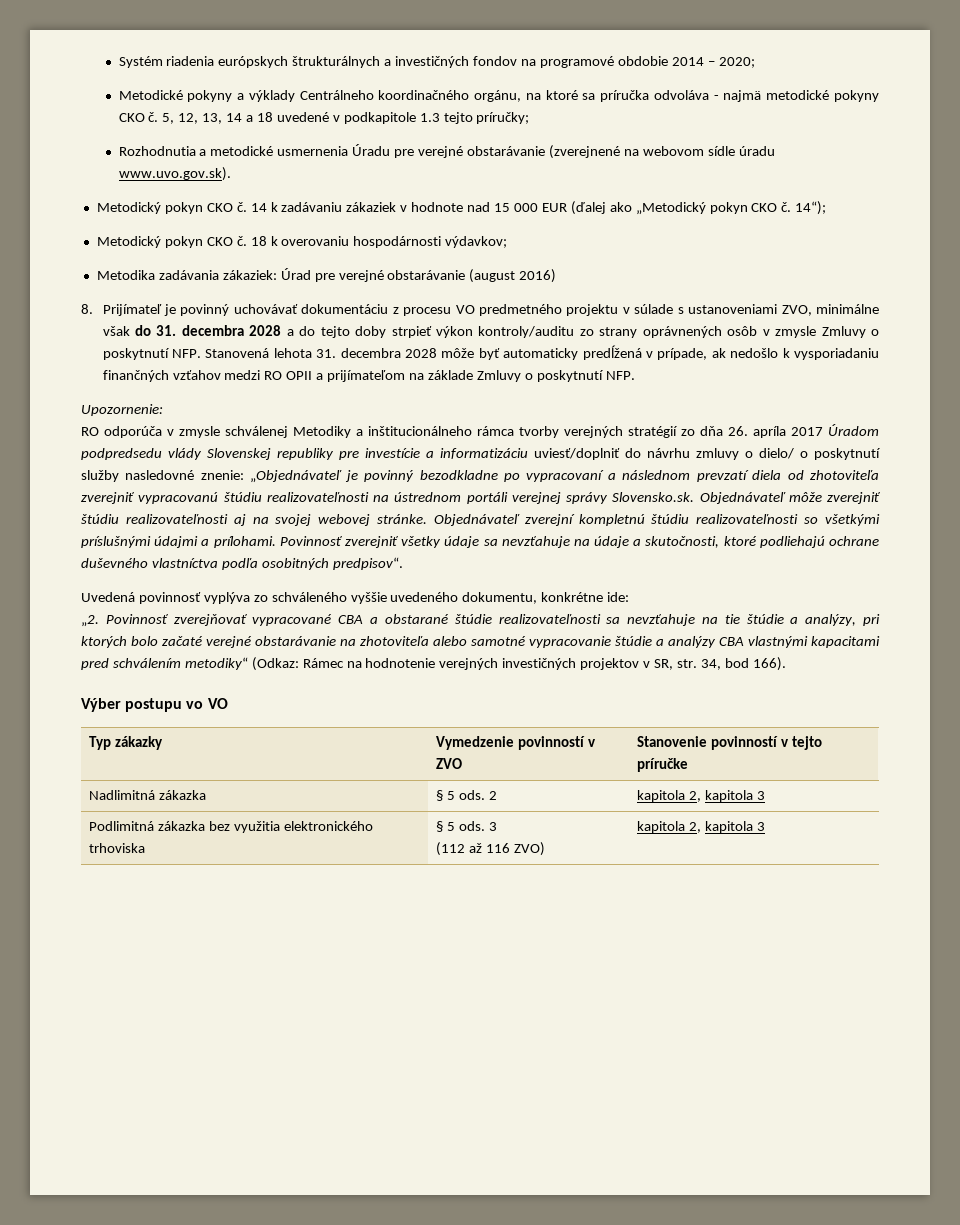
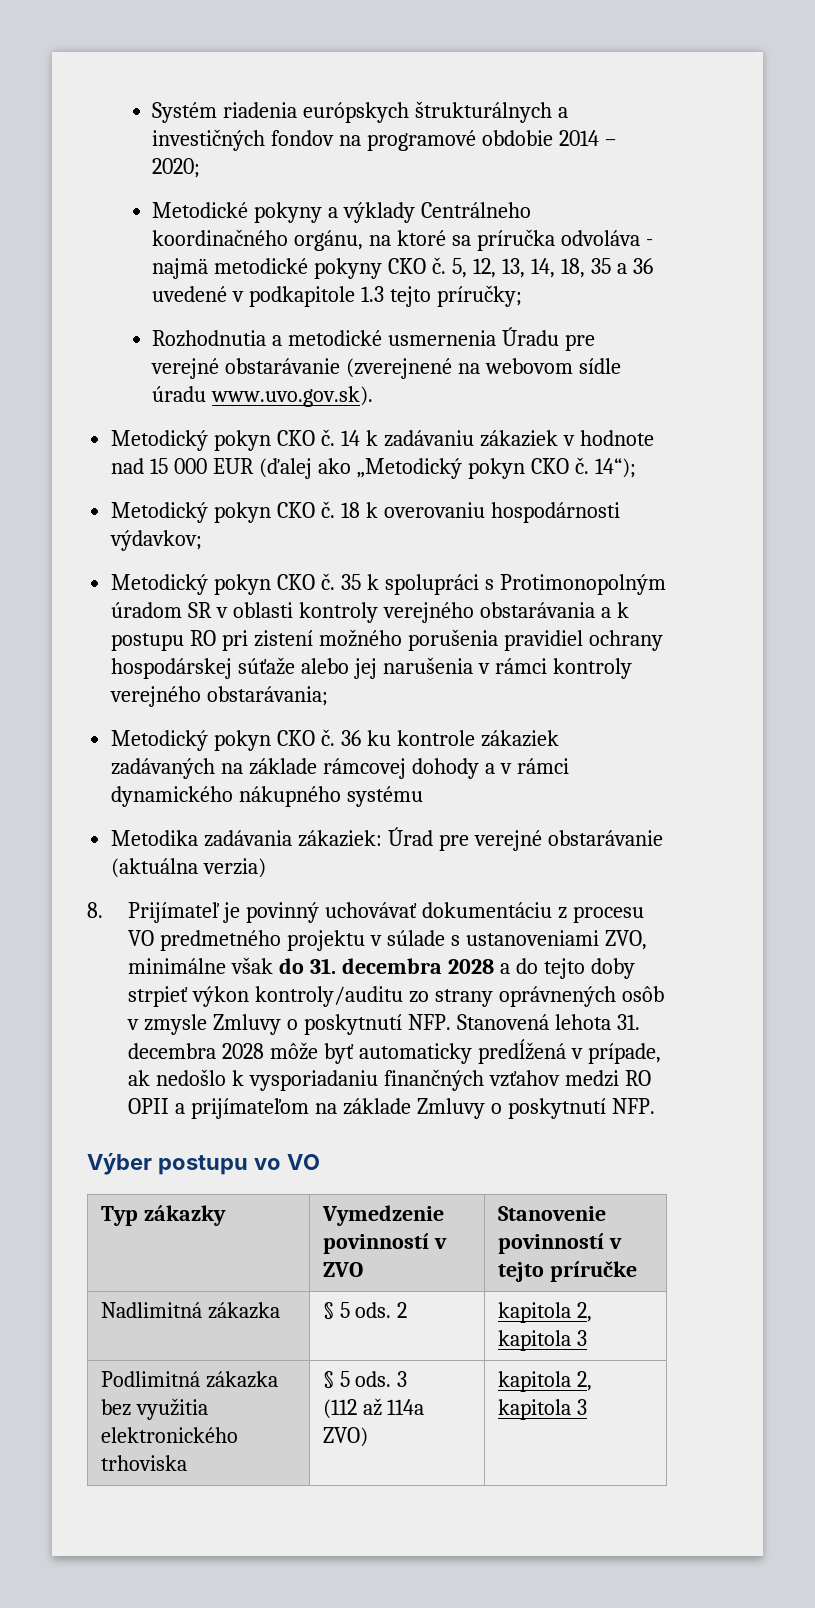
[226,112,273,122] 14 a 18 -> [530,258,653,278] 14, 18, 35 a 36
(508, 242) none -> [111,573,666,595] [111,602,629,623] [111,629,663,651] [111,657,632,679] [110,686,329,707] [111,729,559,751] [111,758,569,779] [111,786,424,807] // Metodický pokyn CKO č. 35 k spolupráci s Protimonopolným úradom SR v oblasti kontroly verejného obstarávania a k postupu RO pri zistení možného porušenia pravidiel ochrany hospodárskej súťaže alebo jej narušenia v rámci kontroly verejného obstarávania; // Metodický pokyn CKO č. 36 ku kontrole zákaziek zadávaných na základe rámcovej dohody a v rámci dynamického nákupného systému
[469,269,557,283] (august 2016) -> [111,858,267,878] (aktuálna verzia)
[81,404,163,416] [81,424,879,438] [81,448,880,460] [81,470,880,483] [81,492,880,504] [81,514,880,526] [81,536,879,548] [81,557,403,570] [81,592,630,604] [81,614,880,627] [81,636,880,648] [81,657,786,671] // Upozornenie: // RO odporúča v zmysle schválenej Metodiky a inštitucionálneho rámca tvorby verejných stratégií zo dňa 26. apríla 2017 Úradom podpredsedu vlády Slovenskej republiky pre investície a informatizáciu uviesť/doplniť do návrhu zmluvy o dielo/ o poskytnutí služby nasledovné znenie: „Objednávateľ je povinný bezodkladne po vypracovaní a následnom prevzatí diela od zhotoviteľa zverejniť vypracovanú štúdiu realizovateľnosti na ústrednom portáli verejnej správy Slovensko.sk. Objednávateľ môže zverejniť štúdiu realizovateľnosti aj na svojej webovej stránke. Objednávateľ zverejní kompletnú štúdiu realizovateľnosti so všetkými príslušnými údajmi a prílohami. Povinnosť zverejniť všetky údaje sa nevzťahuje na údaje a skutočnosti, ktoré podliehajú ochrane duševného vlastníctva podľa osobitných predpisov“. // Uvedená povinnosť vyplýva zo schváleného vyššie uvedeného dokumentu, konkrétne ide: // „2. Povinnosť zverejňovať vypracované CBA a obstarané štúdie realizovateľnosti sa nevzťahuje na tie štúdie a analýzy, pri ktorých bolo začaté verejné obstarávanie na zhotoviteľa alebo samotné vypracovanie štúdie a analýzy CBA vlastnými kapacitami pred schválením metodiky“ (Odkaz: Rámec na hodnotenie verejných investičných projektov v SR, str. 34, bod 166). -> (655, 1106) none
[486,843,511,853] 116 -> [387,1399,425,1415] 114a

